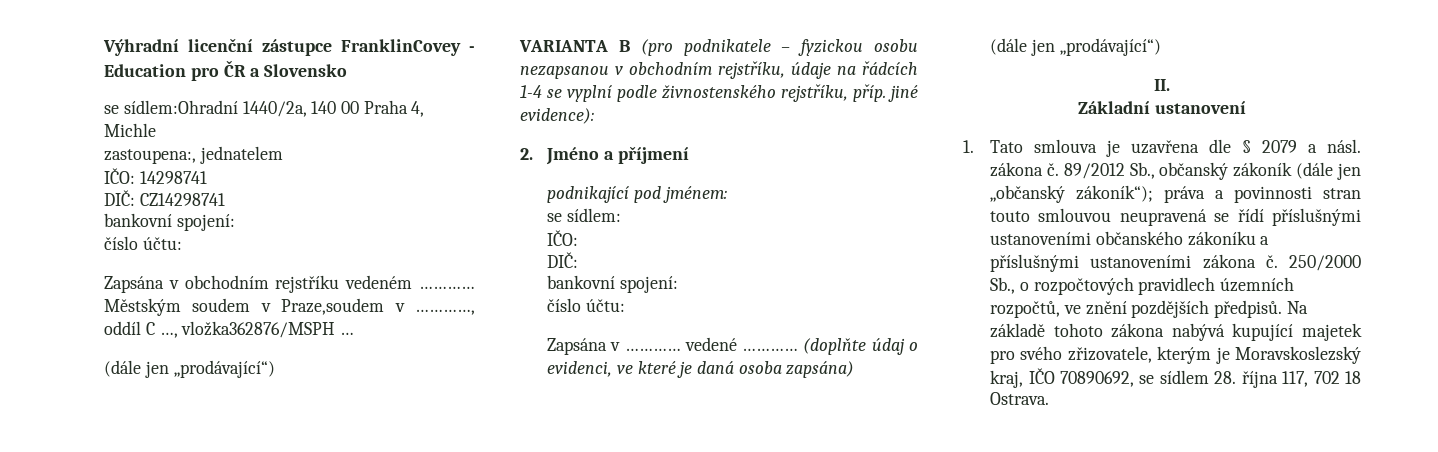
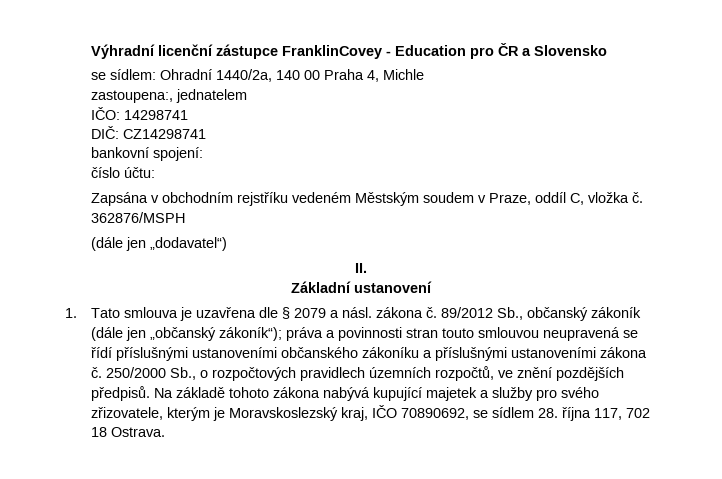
[123,100,238,114] sídlem:Ohradní -> [109,69,212,80] sídlem: Ohradní
[419,286,475,289] ………… -> (351, 197) none
[281,298,475,315] [104,321,354,338] [104,360,275,378] [519,39,918,56] [520,61,918,79] [520,84,918,102] [520,108,594,124] [520,146,689,165] [547,186,727,203] [547,208,621,222] [547,230,579,246] [547,252,579,268] [547,275,678,293] [547,298,625,312] [547,337,918,355] [547,361,855,378] [990,38,1161,56] Praze,soudem v …………, oddíl C …, vložka362876/MSPH … // (dále jen „prodávající“) // VARIANTA B (pro podnikatele – fyzickou osobu nezapsanou v obchodním rejstříku, údaje na řádcích 1-4 se vyplní podle živnostenského rejstříku, příp. jiné evidence): // 2. Jméno a příjmení // podnikající pod jménem: // se sídlem: // IČO: // DIČ: // bankovní spojení: // číslo účtu: // Zapsána v ………… vedené ………… (doplňte údaj o evidenci, ve které je daná osoba zapsána) // (dále jen „prodávající“) -> [488,192,643,205] [90,212,185,223] [90,237,227,251] Praze, oddíl C, vložka č. 362876/MSPH // (dále jen „dodavatel“)
(1362, 332) none -> [479,387,533,401] a služby

